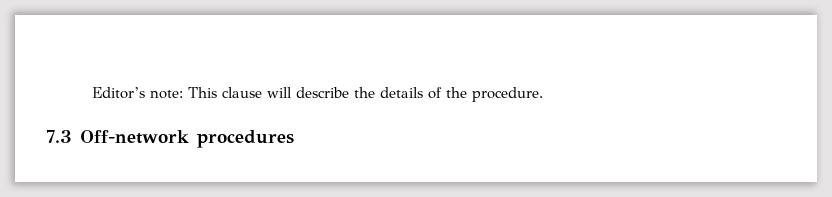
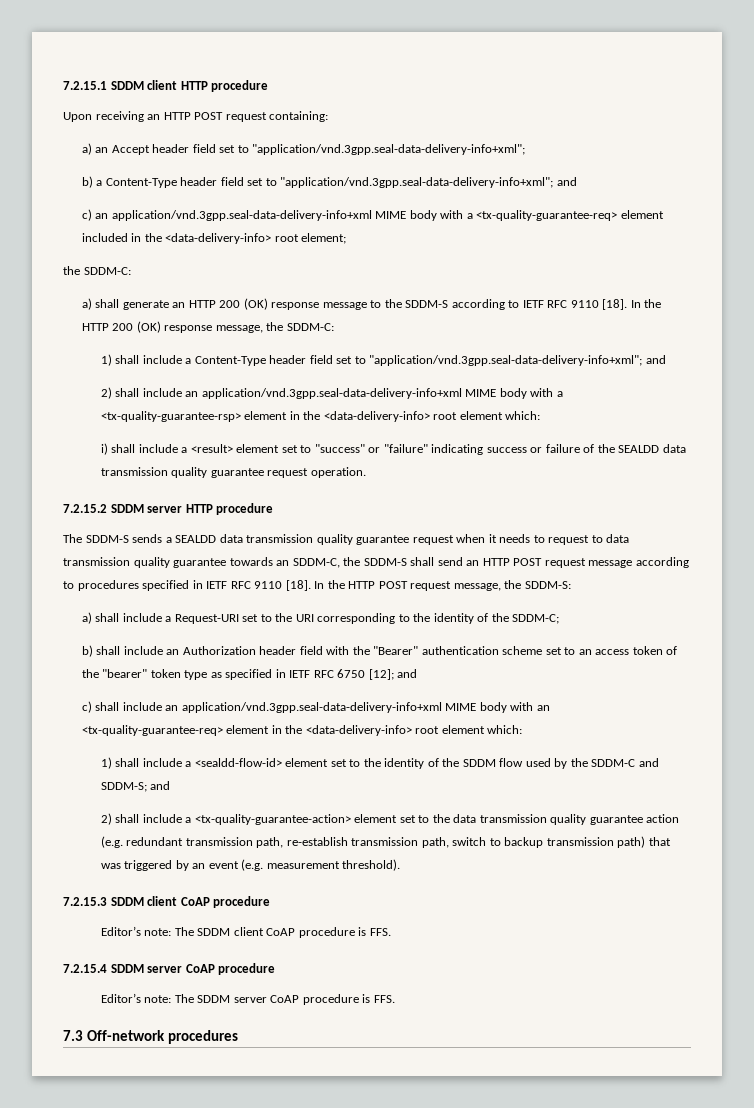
[91,87,543,102] Editor’s note: This clause will describe the details of the procedure. -> [63,80,269,92] [63,111,329,122] [81,143,526,155] [81,176,577,188] [81,209,664,221] [81,233,347,244] [63,266,131,275] [81,298,662,310] [81,321,334,333] [100,354,666,366] [100,387,563,399] [100,411,541,422] [100,443,686,455] [100,467,366,478] [63,503,274,515] [63,534,630,545] [63,557,689,568] [63,580,571,591] [81,612,560,624] [81,645,678,657] [81,669,418,680] [81,701,550,713] [81,725,523,736] [100,757,659,769] [100,781,171,792] [100,813,680,825] [100,836,671,848] [100,859,401,871] [63,896,271,908] [100,926,391,938] [63,963,276,975] [100,993,395,1005] 7.2.15.1 SDDM client HTTP procedure // Upon receiving an HTTP POST request containing: // a) an Accept header field set to "application/vnd.3gpp.seal-data-delivery-info+xml"; // b) a Content-Type header field set to "application/vnd.3gpp.seal-data-delivery-info+xml"; and // c) an application/vnd.3gpp.seal-data-delivery-info+xml MIME body with a <tx-quality-guarantee-req> element included in the <data-delivery-info> root element; // the SDDM-C: // a) shall generate an HTTP 200 (OK) response message to the SDDM-S according to IETF RFC 9110 [18]. In the HTTP 200 (OK) response message, the SDDM-C: // 1) shall include a Content-Type header field set to "application/vnd.3gpp.seal-data-delivery-info+xml"; and // 2) shall include an application/vnd.3gpp.seal-data-delivery-info+xml MIME body with a <tx-quality-guarantee-rsp> element in the <data-delivery-info> root element which: // i) shall include a <result> element set to "success" or "failure" indicating success or failure of the SEALDD data transmission quality guarantee request operation. // 7.2.15.2 SDDM server HTTP procedure // The SDDM-S sends a SEALDD data transmission quality guarantee request when it needs to request to data transmission quality guarantee towards an SDDM-C, the SDDM-S shall send an HTTP POST request message according to procedures specified in IETF RFC 9110 [18]. In the HTTP POST request message, the SDDM-S: // a) shall include a Request-URI set to the URI corresponding to the identity of the SDDM-C; // b) shall include an Authorization header field with the "Bearer" authentication scheme set to an access token of the "bearer" token type as specified in IETF RFC 6750 [12]; and // c) shall include an application/vnd.3gpp.seal-data-delivery-info+xml MIME body with an <tx-quality-guarantee-req> element in the <data-delivery-info> root element which: // 1) shall include a <sealdd-flow-id> element set to the identity of the SDDM flow used by the SDDM-C and SDDM-S; and // 2) shall include a <tx-quality-guarantee-action> element set to the data transmission quality guarantee action (e.g. redundant transmission path, re-establish transmission path, switch to backup transmission path) that was triggered by an event (e.g. measurement threshold). // 7.2.15.3 SDDM client CoAP procedure // Editor’s note: The SDDM client CoAP procedure is FFS. // 7.2.15.4 SDDM server CoAP procedure // Editor’s note: The SDDM server CoAP procedure is FFS.

